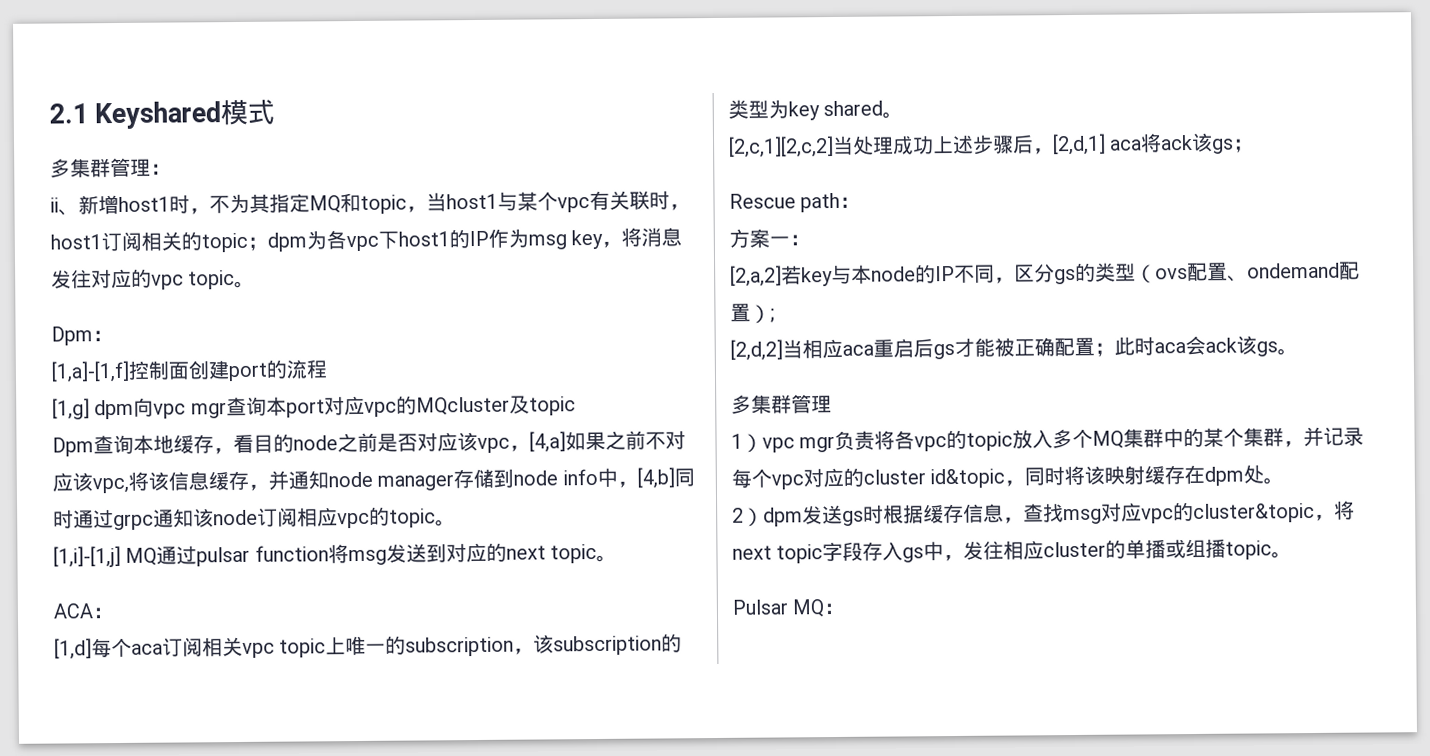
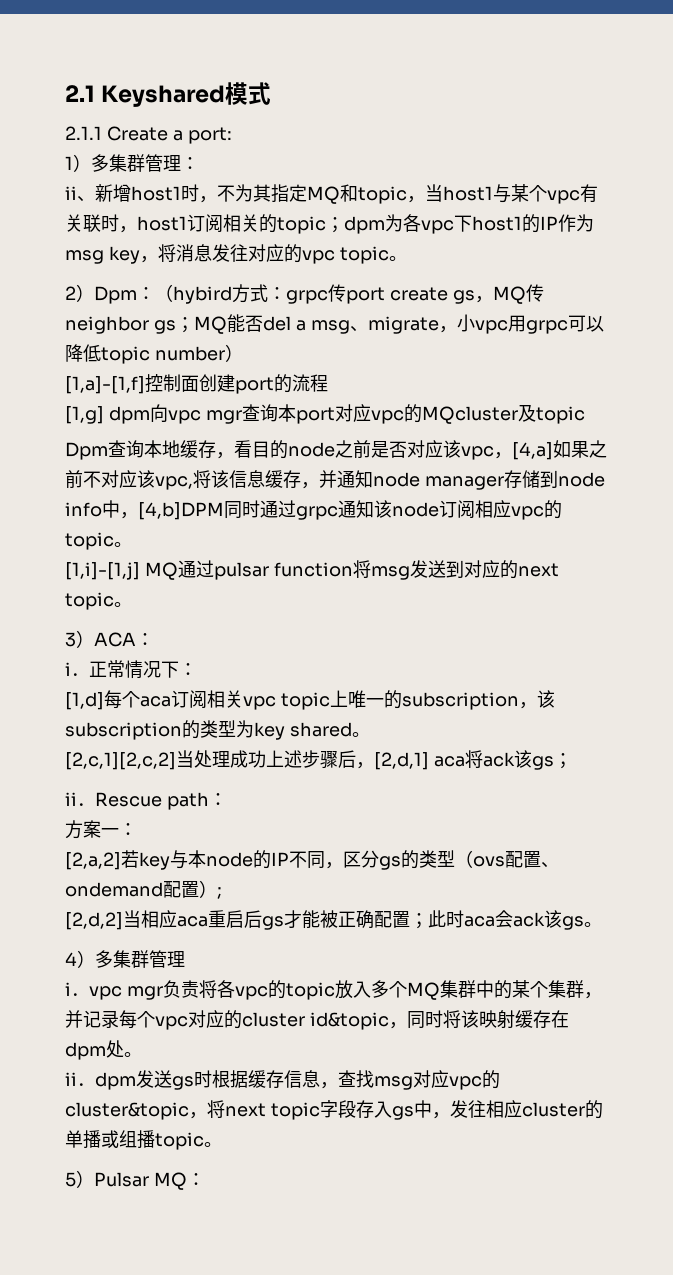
(276, 112) none -> [65,126,232,144] [65,154,91,172] 2.1.1 Create a port: // 1）
(256, 284) none -> [65,284,94,302] 2）
(113, 336) none -> [155,284,544,304] [65,314,604,334] [65,344,243,364] （hybird方式：grpc传port create gs，MQ传neighbor gs；MQ能否del a msg、migrate，小vpc用grpc可以降低topic number）
[636,467,675,489] [4,b] -> [138,502,224,520] [4,b]DPM
(618, 558) none -> [65,630,94,648] 3）
(113, 613) none -> [65,660,197,679] // i．正常情况下：
(1255, 145) none -> [65,792,95,806] ii．
(1298, 352) none -> [65,950,95,968] 4）
[731,433,763,453] 1） -> [65,982,89,996] i．
[732,507,764,527] 2） -> [65,1072,95,1086] ii．
(1293, 555) none -> [65,1170,94,1188] 5）

